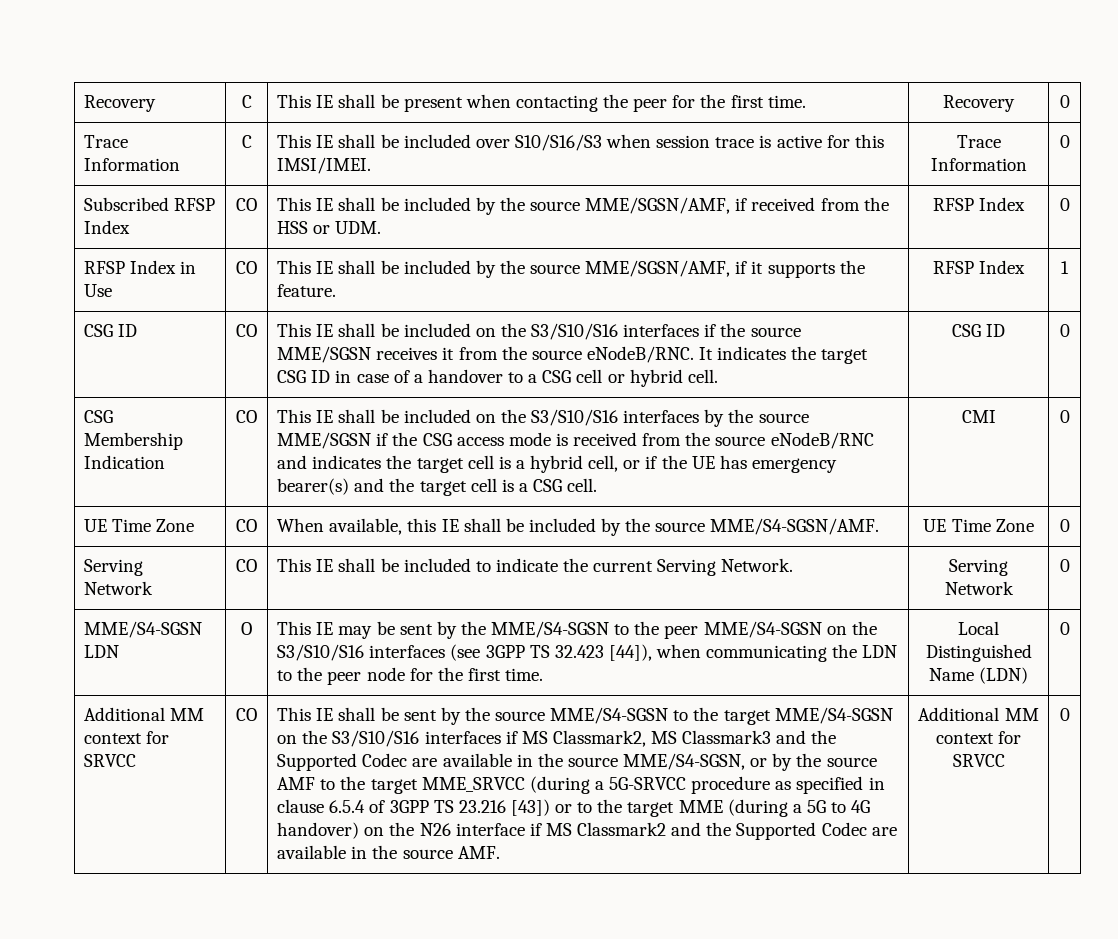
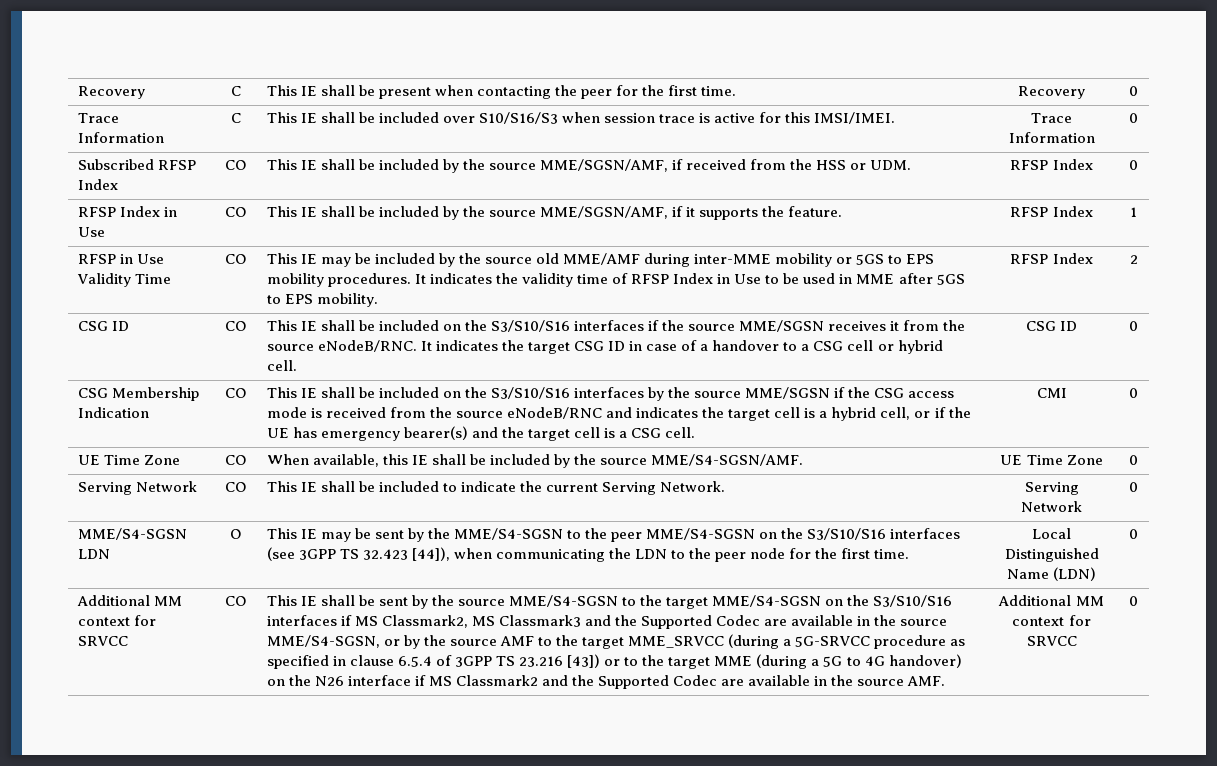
(1069, 267) none -> [77,254,164,264] [76,273,171,287] [225,254,247,264] [266,253,935,267] [266,273,965,287] [266,293,378,307] [1010,253,1093,264] [1129,255,1138,264] // RFSP in Use Validity Time | CO | This IE may be included by the source old MME/AMF during inter-MME mobility or 5GS to EPS mobility procedures. It indicates the validity time of RFSP Index in Use to be used in MME after 5GS to EPS mobility. | RFSP Index | 2

